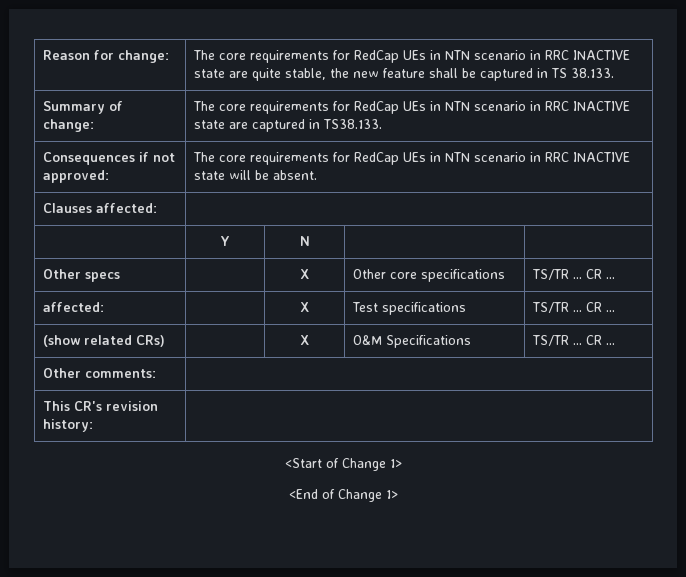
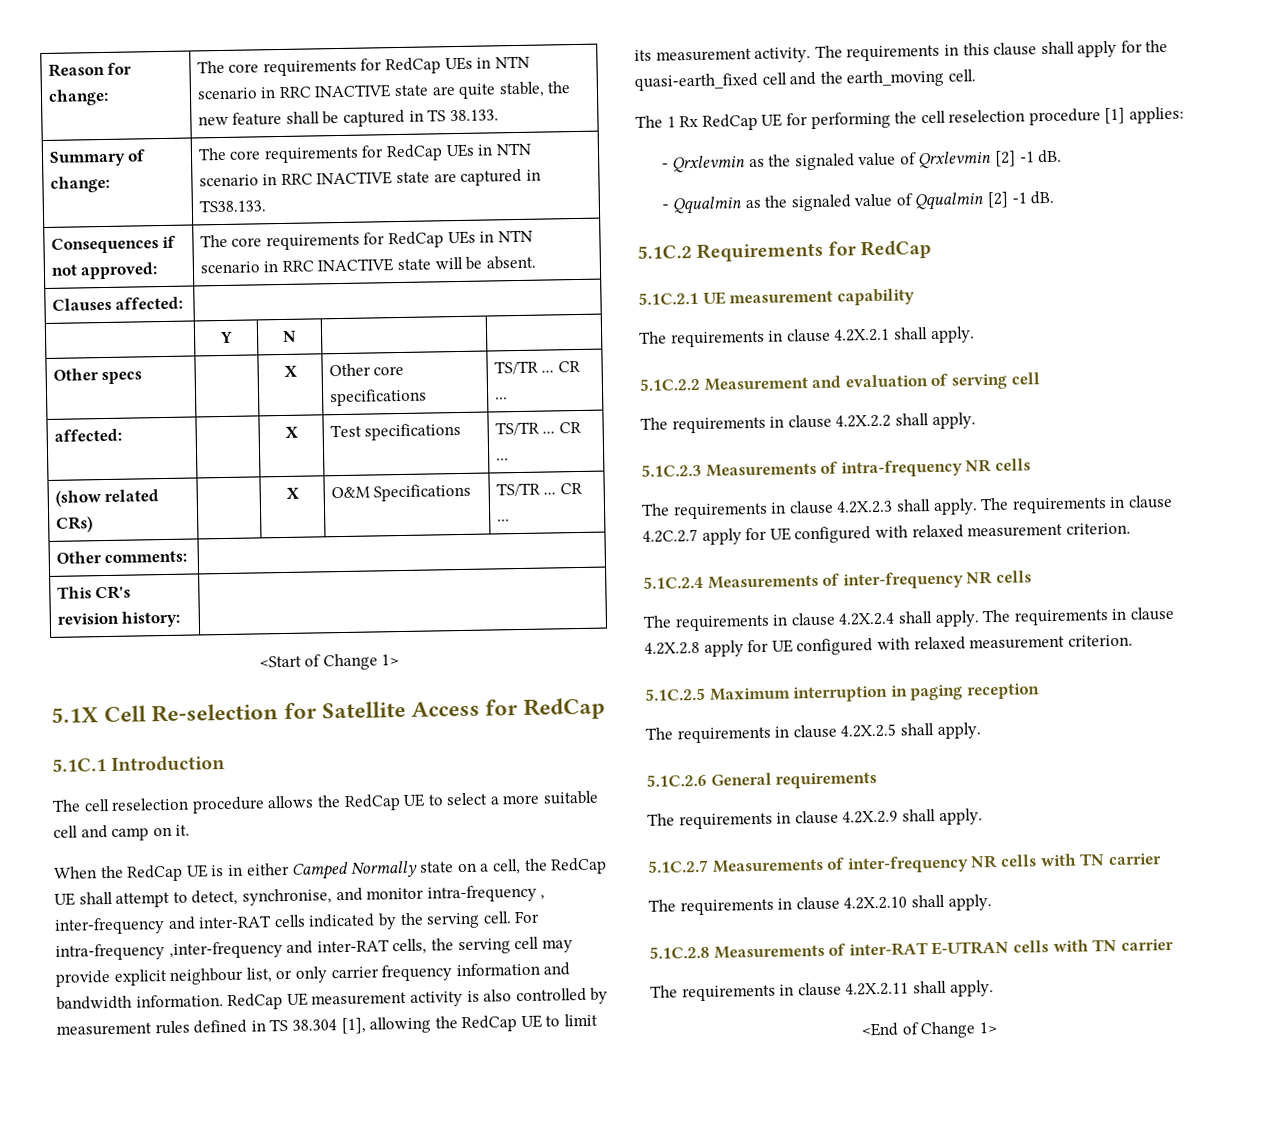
(402, 463) none -> [51,697,606,723] [52,755,226,772] [52,790,600,814] [53,824,191,841] [54,857,608,882] [54,884,546,908] [54,910,541,935] [55,936,573,961] [55,962,571,987] [56,987,609,1011] [56,1013,599,1036] [634,39,1169,63] [634,69,976,91] [635,106,1185,131] [661,149,1063,173] [661,190,1055,215] [637,240,931,262] [638,288,915,306] [639,326,975,348] [639,372,1040,391] [640,412,976,434] [641,458,1031,478] [641,494,1173,520] [642,522,1131,545] [643,570,1032,590] [643,606,1174,632] [644,634,1133,657] [645,683,1040,703] [645,722,981,744] [646,771,878,789] [647,808,983,830] [648,853,1162,874] [648,894,992,916] [649,938,1174,959] [650,980,994,1002] // 5.1X Cell Re-selection for Satellite Access for RedCap // 5.1C.1 Introduction // The cell reselection procedure allows the RedCap UE to select a more suitable cell and camp on it. // When the RedCap UE is in either Camped Normally state on a cell, the RedCap UE shall attempt to detect, synchronise, and monitor intra-frequency , inter-frequency and inter-RAT cells indicated by the serving cell. For intra-frequency ,inter-frequency and inter-RAT cells, the serving cell may provide explicit neighbour list, or only carrier frequency information and bandwidth information. RedCap UE measurement activity is also controlled by measurement rules defined in TS 38.304 [1], allowing the RedCap UE to limit its measurement activity. The requirements in this clause shall apply for the quasi-earth_fixed cell and the earth_moving cell. // The 1 Rx RedCap UE for performing the cell reselection procedure [1] applies: // - Qrxlevmin as the signaled value of Qrxlevmin [2] -1 dB. // - Qqualmin as the signaled value of Qqualmin [2] -1 dB. // 5.1C.2 Requirements for RedCap // 5.1C.2.1 UE measurement capability // The requirements in clause 4.2X.2.1 shall apply. // 5.1C.2.2 Measurement and evaluation of serving cell // The requirements in clause 4.2X.2.2 shall apply. // 5.1C.2.3 Measurements of intra-frequency NR cells // The requirements in clause 4.2X.2.3 shall apply. The requirements in clause 4.2C.2.7 apply for UE configured with relaxed measurement criterion. // 5.1C.2.4 Measurements of inter-frequency NR cells // The requirements in clause 4.2X.2.4 shall apply. The requirements in clause 4.2X.2.8 apply for UE configured with relaxed measurement criterion. // 5.1C.2.5 Maximum interruption in paging reception // The requirements in clause 4.2X.2.5 shall apply. // 5.1C.2.6 General requirements // The requirements in clause 4.2X.2.9 shall apply. // 5.1C.2.7 Measurements of inter-frequency NR cells with TN carrier // The requirements in clause 4.2X.2.10 shall apply. // 5.1C.2.8 Measurements of inter-RAT E-UTRAN cells with TN carrier // The requirements in clause 4.2X.2.11 shall apply.

